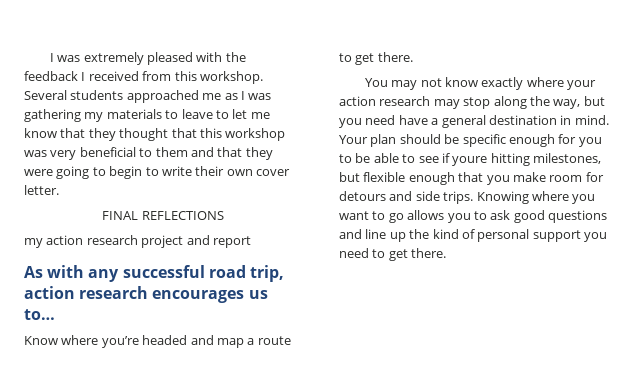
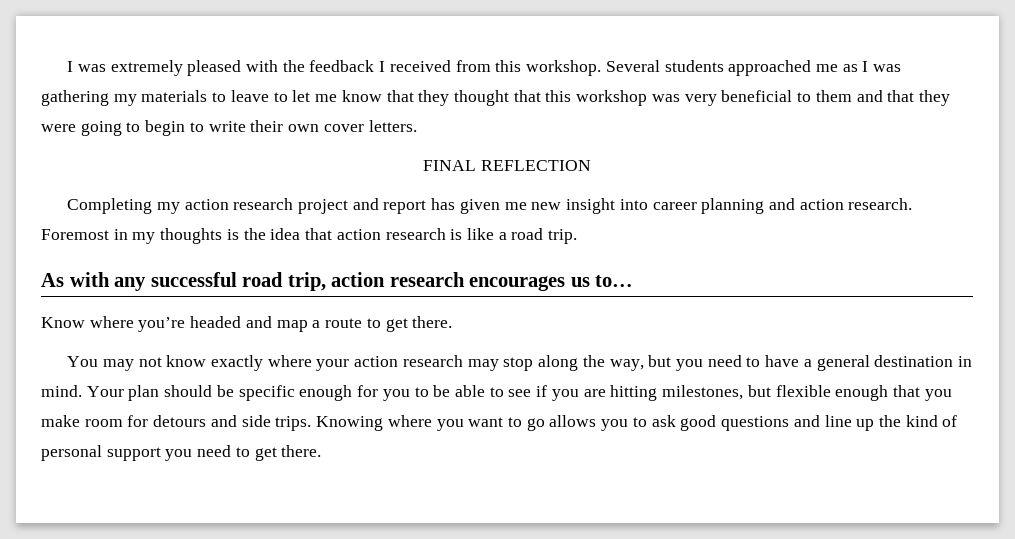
[24,185,59,195] letter. -> [368,120,417,132] letters.
[141,211,224,220] REFLECTIONS // -> [480,160,591,171] [67,198,153,214] REFLECTION // Completing
(251, 242) none -> [431,198,913,214] [41,228,578,244] has given me new insight into career planning and action research. Foremost in my thoughts is the idea that action research is like a road trip.
(396, 120) none -> [746,357,761,367] to
[452,156,488,166] youre -> [551,389,606,401] you are

